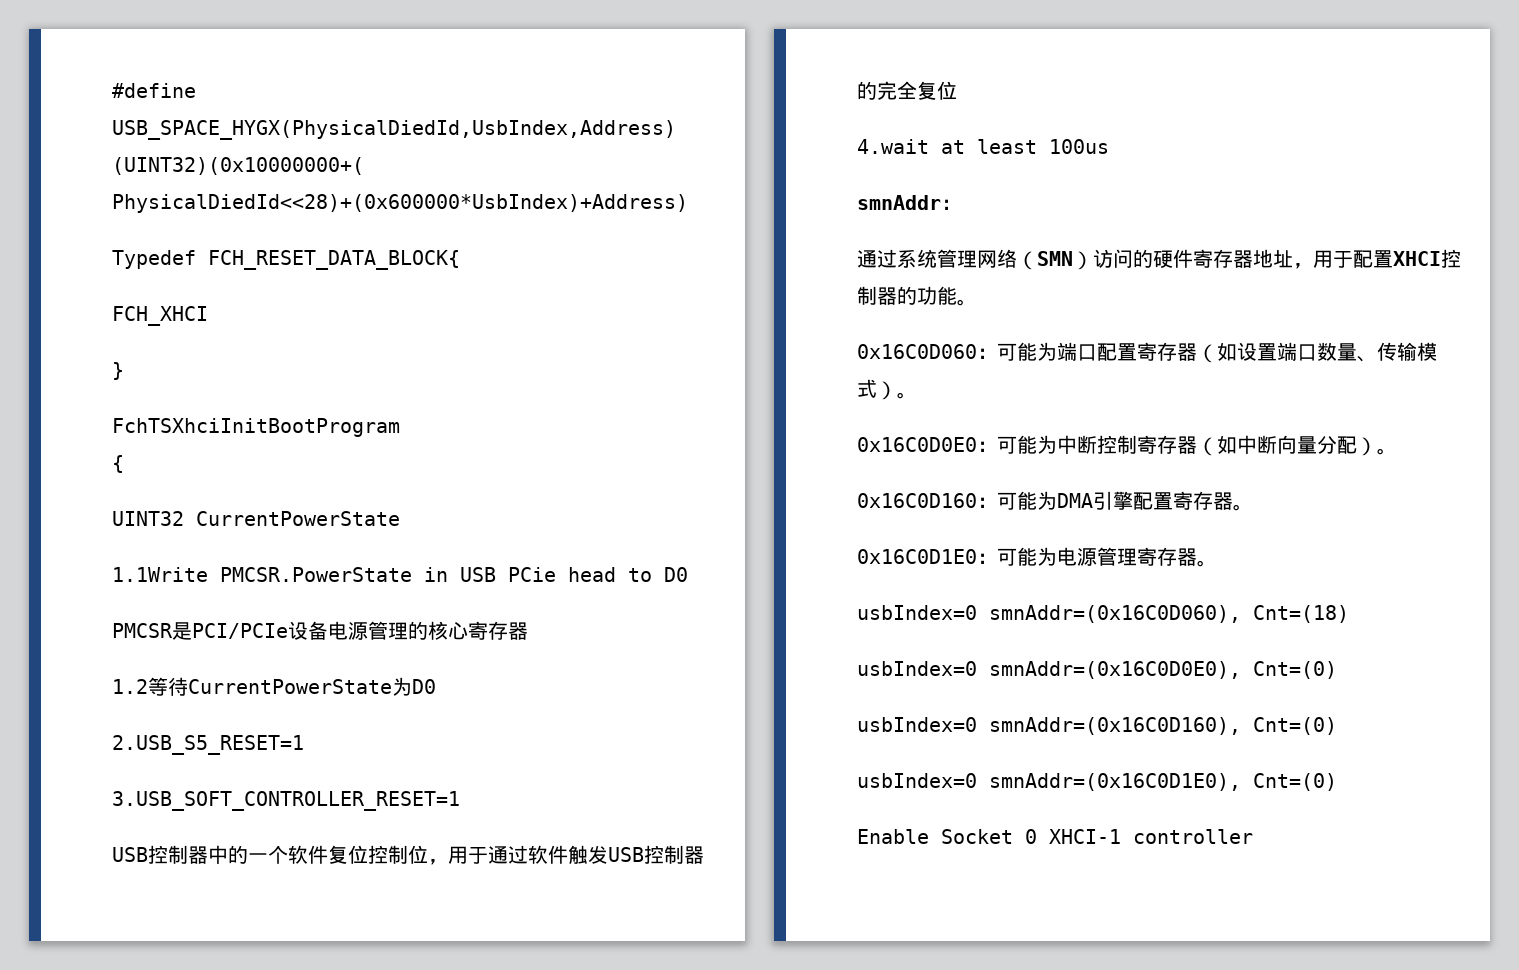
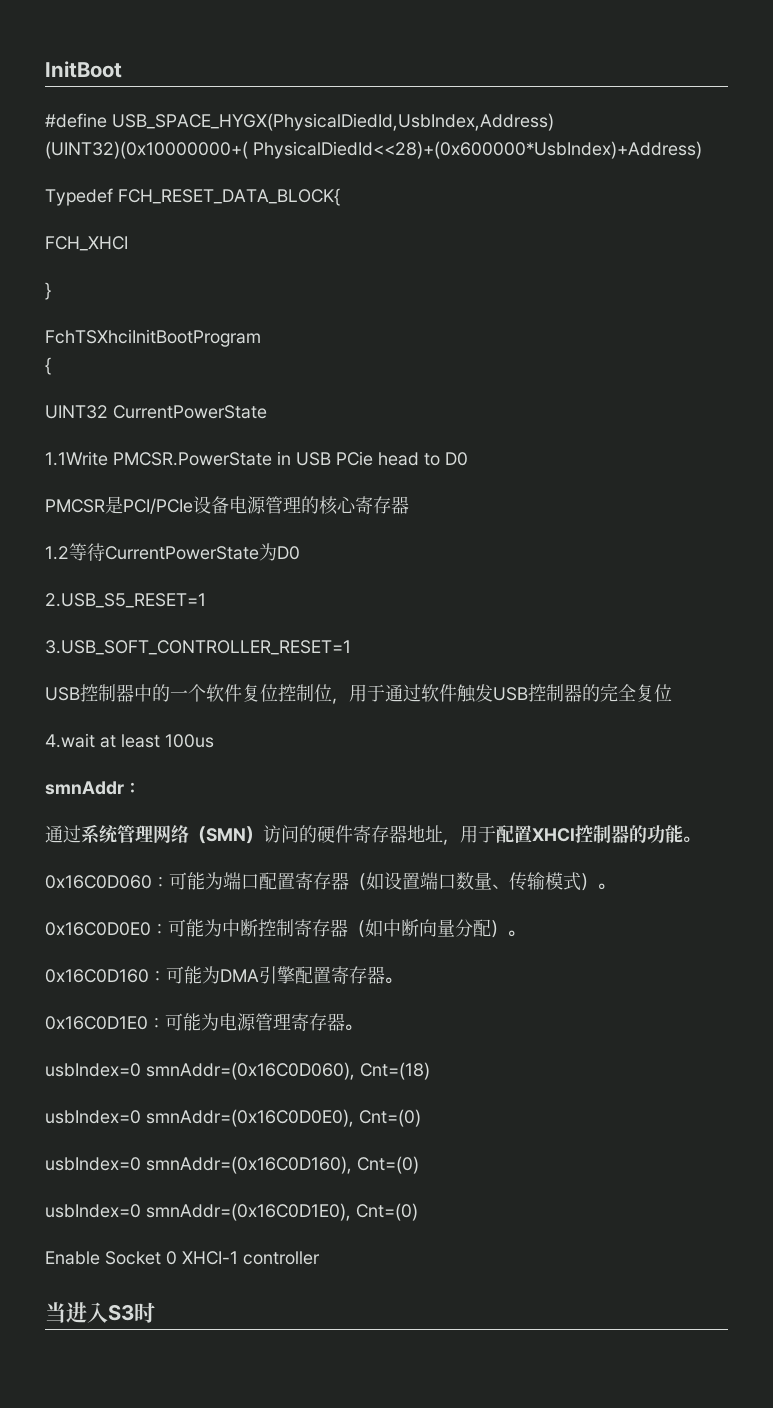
(112, 90) none -> [45,61,122,78] InitBoot //
(1253, 836) none -> [45,1302,155,1323] // 当进入S3时

